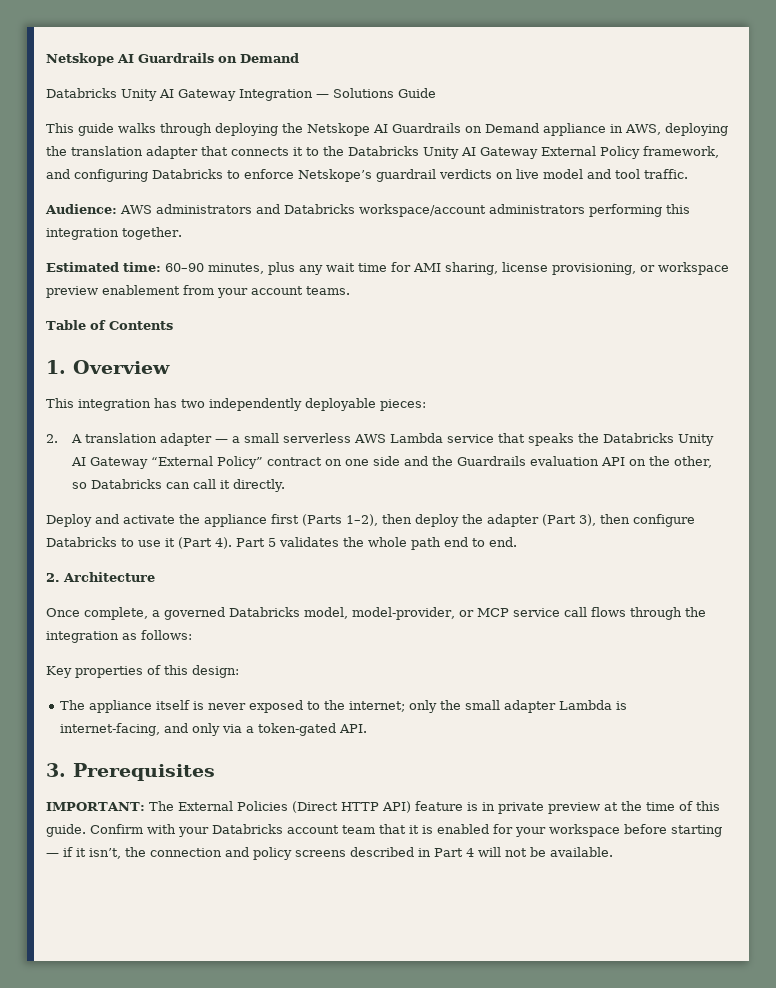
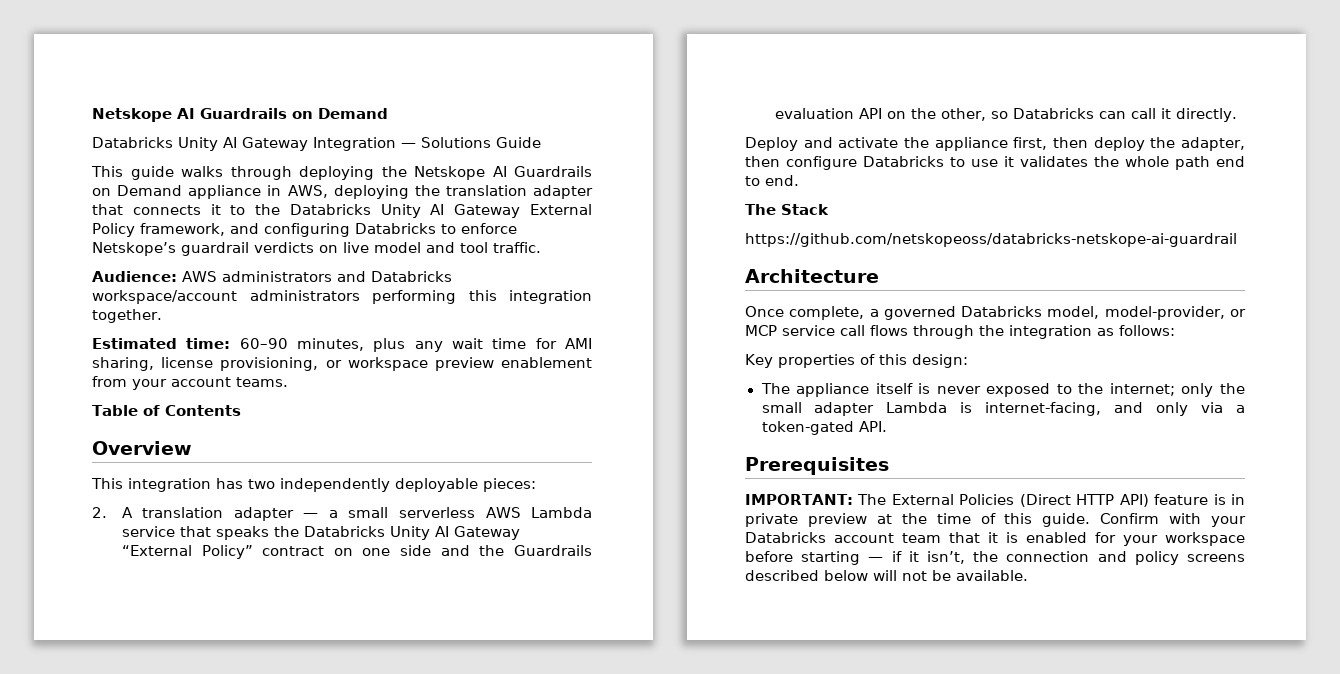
[46,360,66,374] 1. -> (241, 410) none
[271,514,596,527] first (Parts 1–2), then deploy the adapter (Part 3), -> [1013,137,1245,151] first, then deploy the adapter,
[178,537,276,549] (Part 4). Part 5 -> (1014, 161) none
[46,573,60,582] 2. -> [745,204,829,215] [745,233,1237,247] The Stack // https://github.com/netskopeoss/databricks-netskope-ai-guardrail //
[46,763,66,777] 3. -> (887, 426) none
[418,848,474,857] in Part 4 -> [824,570,868,581] below

